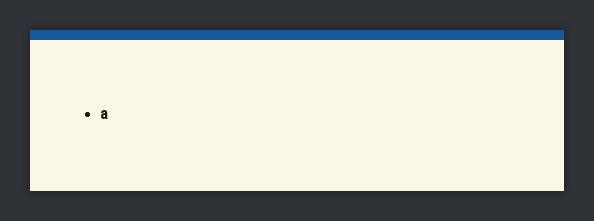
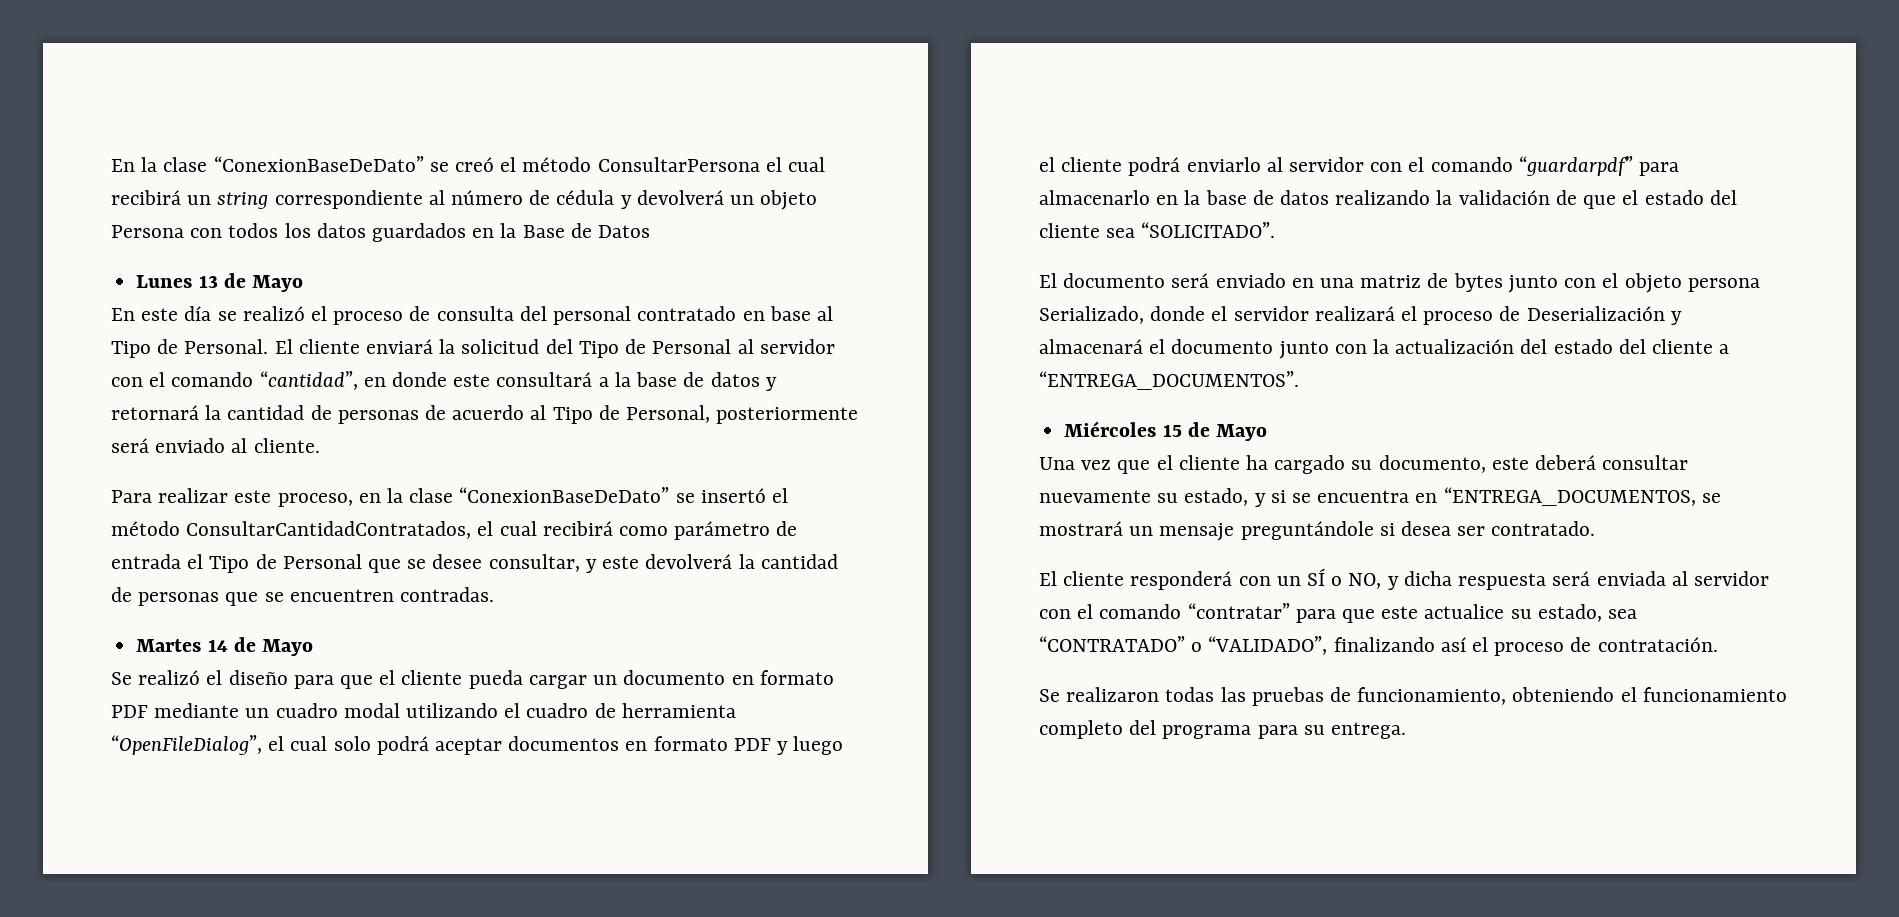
[99,110,108,119] a -> [111,156,826,172] [111,190,818,210] [111,223,651,242] [136,273,303,292] [111,306,833,325] [111,339,835,358] [111,371,777,391] [111,405,859,424] [111,438,320,453] [111,487,789,507] [111,521,798,540] [111,554,838,573] [111,587,495,606] [136,637,313,656] [111,670,834,689] [111,703,736,718] [111,735,844,755] [1039,156,1680,176] [1039,190,1737,209] [1039,222,1276,238] [1039,273,1760,293] [1039,306,1682,325] [1039,339,1730,359] [1039,371,1299,390] [1064,421,1267,441] [1039,455,1689,474] [1039,487,1721,507] [1039,521,1596,541] [1039,568,1769,590] [1039,603,1638,623] [1039,636,1718,656] [1039,687,1787,706] [1039,720,1407,739] En la clase “ConexionBaseDeDato” se creó el método ConsultarPersona el cual recibirá un string correspondiente al número de cédula y devolverá un objeto Persona con todos los datos guardados en la Base de Datos // Lunes 13 de Mayo // En este día se realizó el proceso de consulta del personal contratado en base al Tipo de Personal. El cliente enviará la solicitud del Tipo de Personal al servidor con el comando “cantidad”, en donde este consultará a la base de datos y retornará la cantidad de personas de acuerdo al Tipo de Personal, posteriormente será enviado al cliente. // Para realizar este proceso, en la clase “ConexionBaseDeDato” se insertó el método ConsultarCantidadContratados, el cual recibirá como parámetro de entrada el Tipo de Personal que se desee consultar, y este devolverá la cantidad de personas que se encuentren contradas. // Martes 14 de Mayo // Se realizó el diseño para que el cliente pueda cargar un documento en formato PDF mediante un cuadro modal utilizando el cuadro de herramienta “OpenFileDialog”, el cual solo podrá aceptar documentos en formato PDF y luego el cliente podrá enviarlo al servidor con el comando “guardarpdf” para almacenarlo en la base de datos realizando la validación de que el estado del cliente sea “SOLICITADO”. // El documento será enviado en una matriz de bytes junto con el objeto persona Serializado, donde el servidor realizará el proceso de Deserialización y almacenará el documento junto con la actualización del estado del cliente a “ENTREGA_DOCUMENTOS”. // Miércoles 15 de Mayo // Una vez que el cliente ha cargado su documento, este deberá consultar nuevamente su estado, y si se encuentra en “ENTREGA_DOCUMENTOS, se mostrará un mensaje preguntándole si desea ser contratado. // El cliente responderá con un SÍ o NO, y dicha respuesta será enviada al servidor con el comando “contratar” para que este actualice su estado, sea “CONTRATADO” o “VALIDADO”, finalizando así el proceso de contratación. // Se realizaron todas las pruebas de funcionamiento, obteniendo el funcionamiento completo del programa para su entrega.

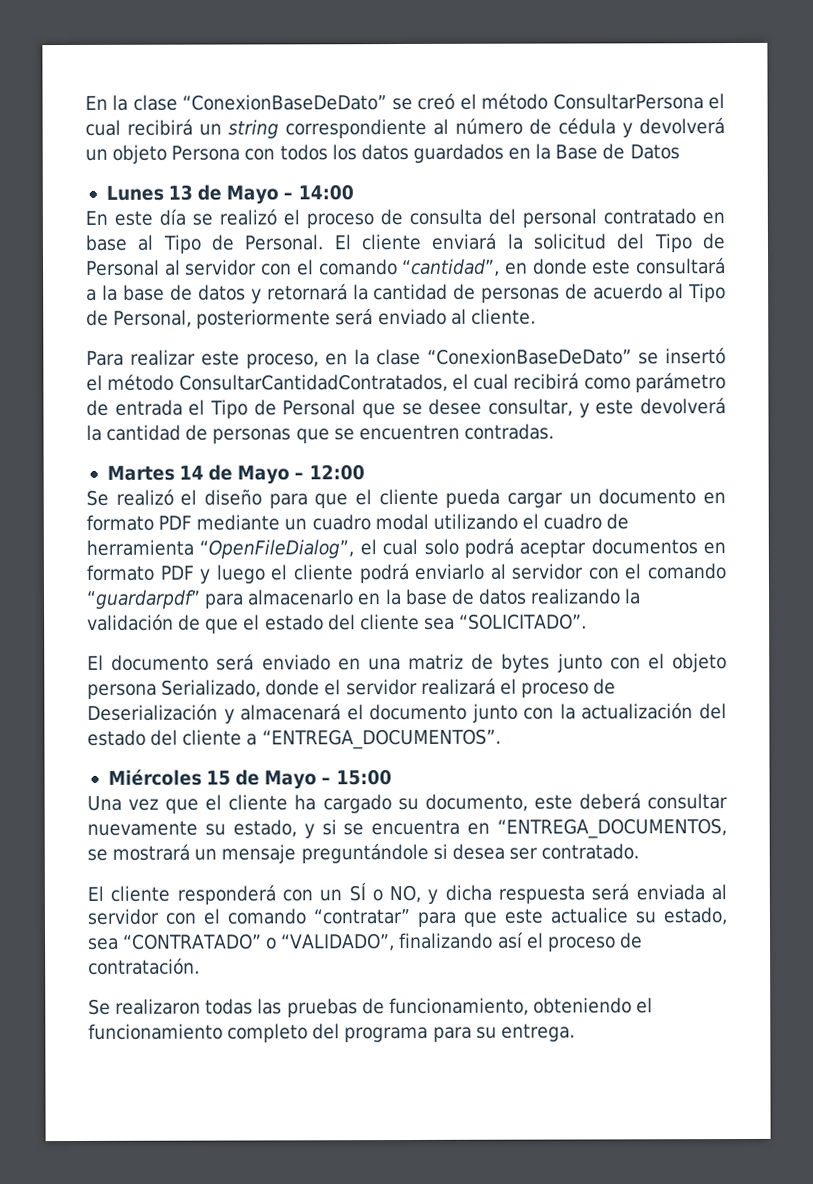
(303, 283) none -> [283,184,354,201] – 14:00
(313, 647) none -> [294,464,365,481] – 12:00
(1267, 432) none -> [321,769,392,786] – 15:00

